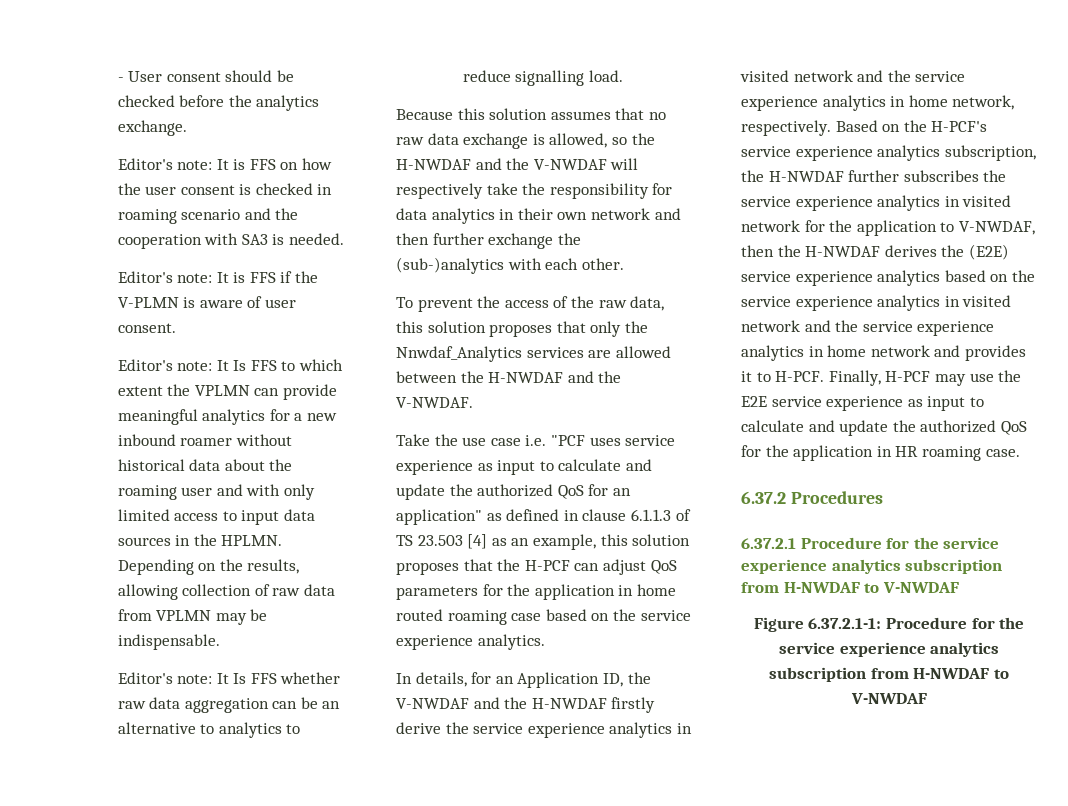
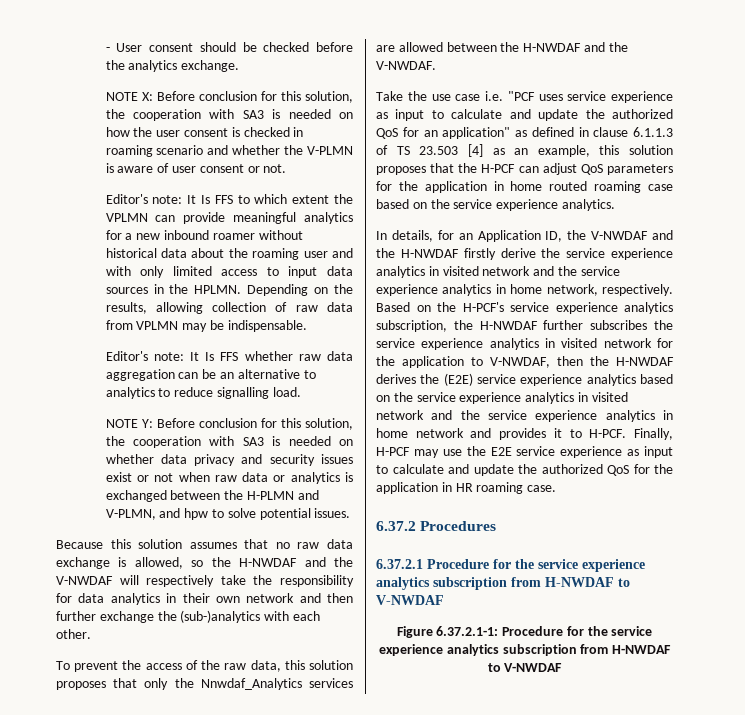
[117,158,276,170] Editor's note: It is FFS -> [105,91,353,103] [105,109,331,121] NOTE X: Before conclusion for this solution, the cooperation with SA3 is needed
[275,208,299,220] [117,233,344,249] [117,271,293,283] the cooperation with SA3 is needed. // Editor's note: It is FFS if -> [232,145,281,155] whether
[117,323,176,333] consent. -> [199,164,287,173] consent or not.
(623, 76) none -> [105,418,353,430] [105,436,354,448] [105,454,353,466] [105,472,353,484] [105,490,319,502] [105,508,351,520] // NOTE Y: Before conclusion for this solution, the cooperation with SA3 is needed on whether data privacy and security issues exist or not when raw data or analytics is exchanged between the H-PLMN and V-PLMN, and hpw to solve potential issues.

